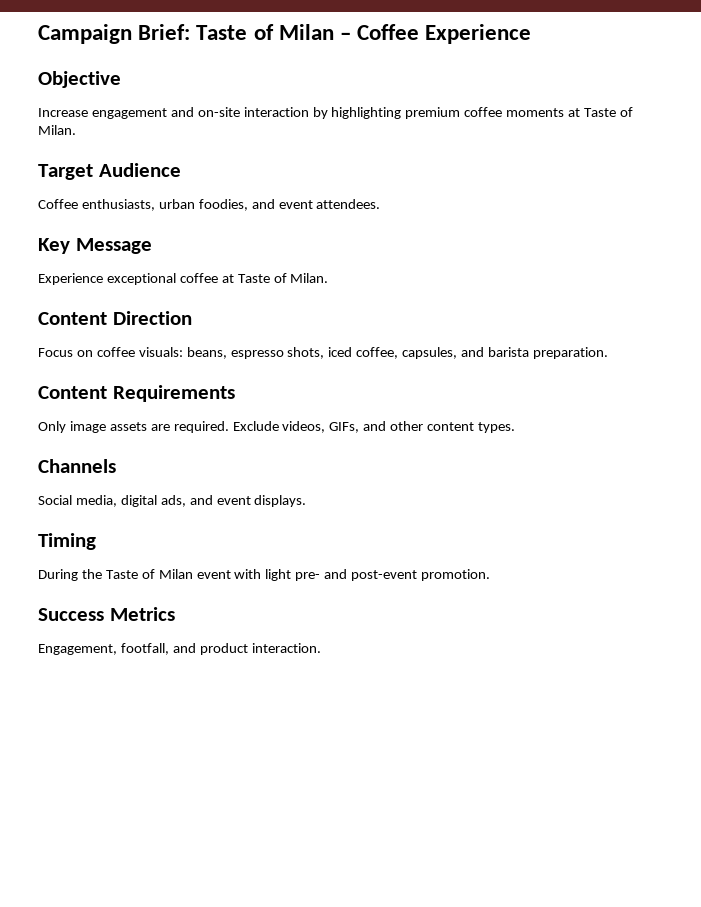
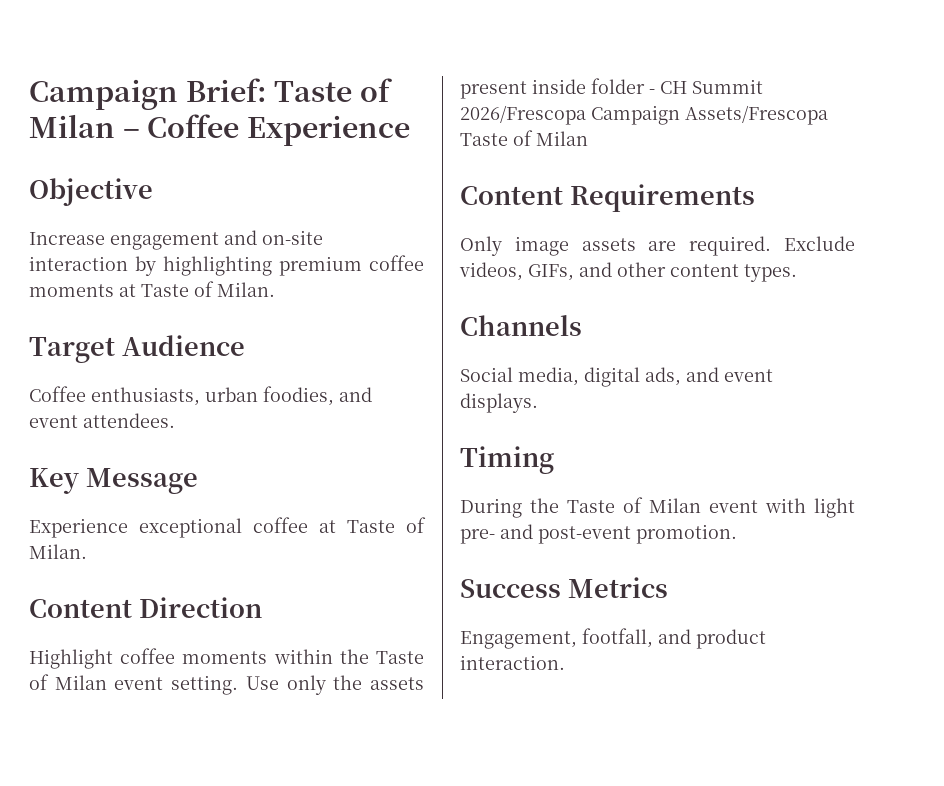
[38,347,608,359] Focus on coffee visuals: beans, espresso shots, iced coffee, capsules, and barista preparation. -> [29,648,424,669] [29,674,425,695] [460,78,763,99] [460,105,828,125] [460,130,588,146] Highlight coffee moments within the Taste of Milan event setting. Use only the assets present inside folder - CH Summit 2026/Frescopa Campaign Assets/Frescopa Taste of Milan

